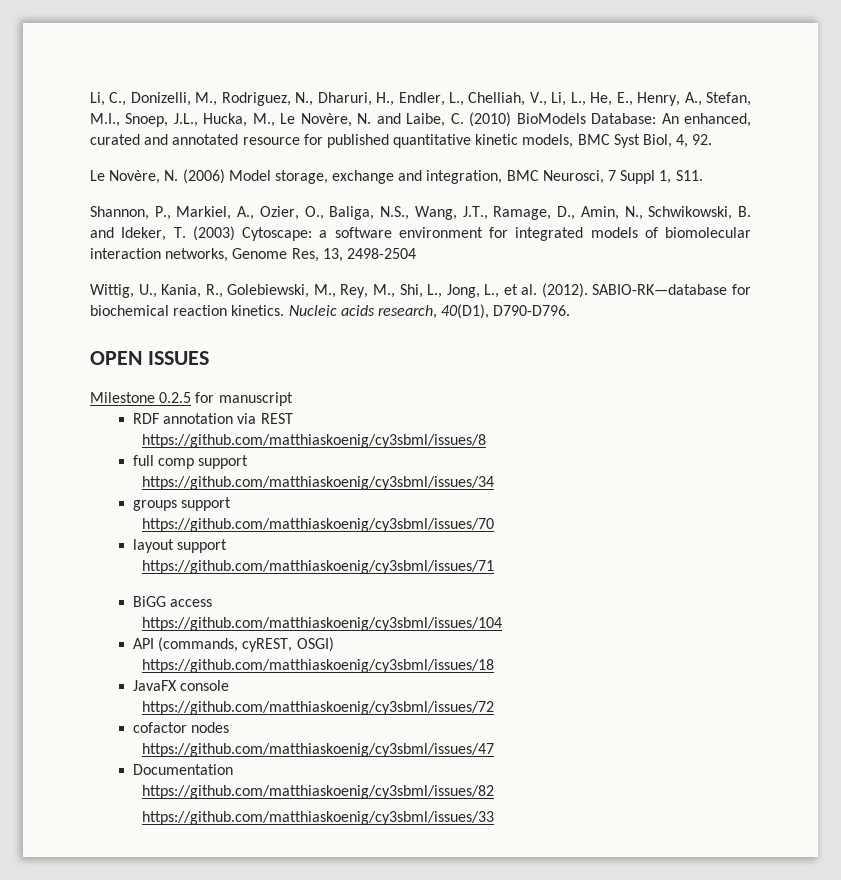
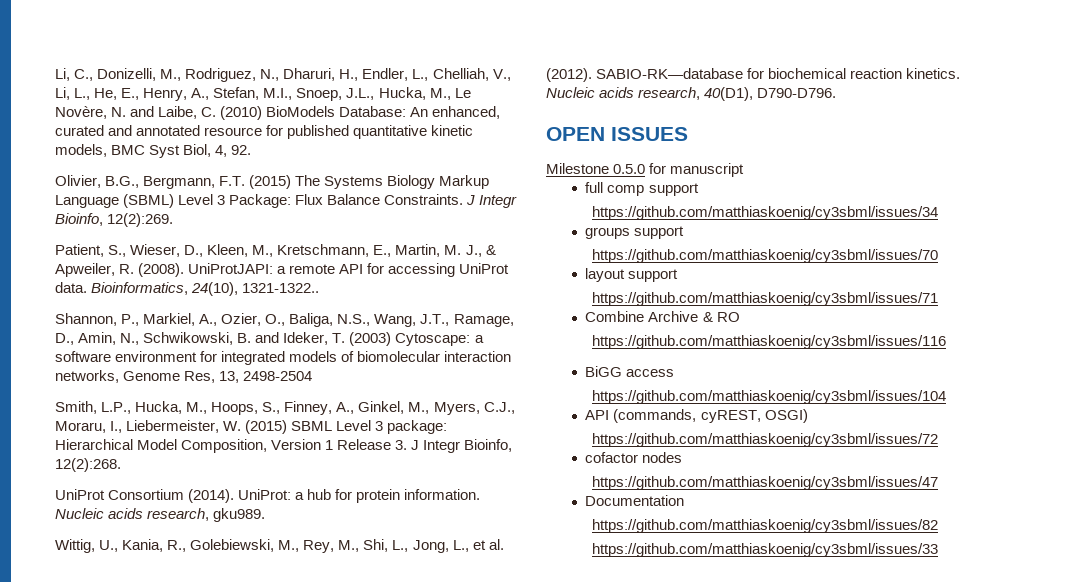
[90,169,703,184] Le Novère, N. (2006) Model storage, exchange and integration, BMC Neurosci, 7 Suppl 1, S11. -> [55,175,490,189] [55,194,518,208] [55,213,174,227] [55,244,496,257] [55,263,510,277] [55,282,320,296] Olivier, B.G., Bergmann, F.T. (2015) The Systems Biology Markup Language (SBML) Level 3 Package: Flux Balance Constraints. J Integr Bioinfo, 12(2):269. // Patient, S., Wieser, D., Kleen, M., Kretschmann, E., Martin, M. J., & Apweiler, R. (2008). UniProtJAPI: a remote API for accessing UniProt data. Bioinformatics, 24(10), 1321-1322..
(416, 253) none -> [55,401,515,415] [55,420,448,434] [55,439,513,453] [55,458,121,472] [55,489,481,503] [55,508,266,522] // Smith, L.P., Hucka, M., Hoops, S., Finney, A., Ginkel, M., Myers, C.J., Moraru, I., Liebermeister, W. (2015) SBML Level 3 package: Hierarchical Model Composition, Version 1 Release 3. J Integr Bioinfo, 12(2):268. // UniProt Consortium (2014). UniProt: a hub for protein information. Nucleic acids research, gku989.
[159,392,192,403] 0.2.5 -> [613,164,646,174] 0.5.0
[132,413,293,424] [141,434,486,448] // RDF annotation via REST // https://github.com/matthiaskoenig/cy3sbml/issues/8 -> (745, 170) none
(494, 567) none -> [585,311,740,322] [591,335,946,349] // Combine Archive & RO // https://github.com/matthiaskoenig/cy3sbml/issues/116
[141,659,494,673] [132,680,230,691] // https://github.com/matthiaskoenig/cy3sbml/issues/18 // JavaFX console -> (808, 416) none

